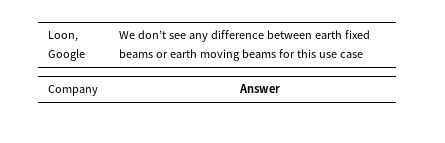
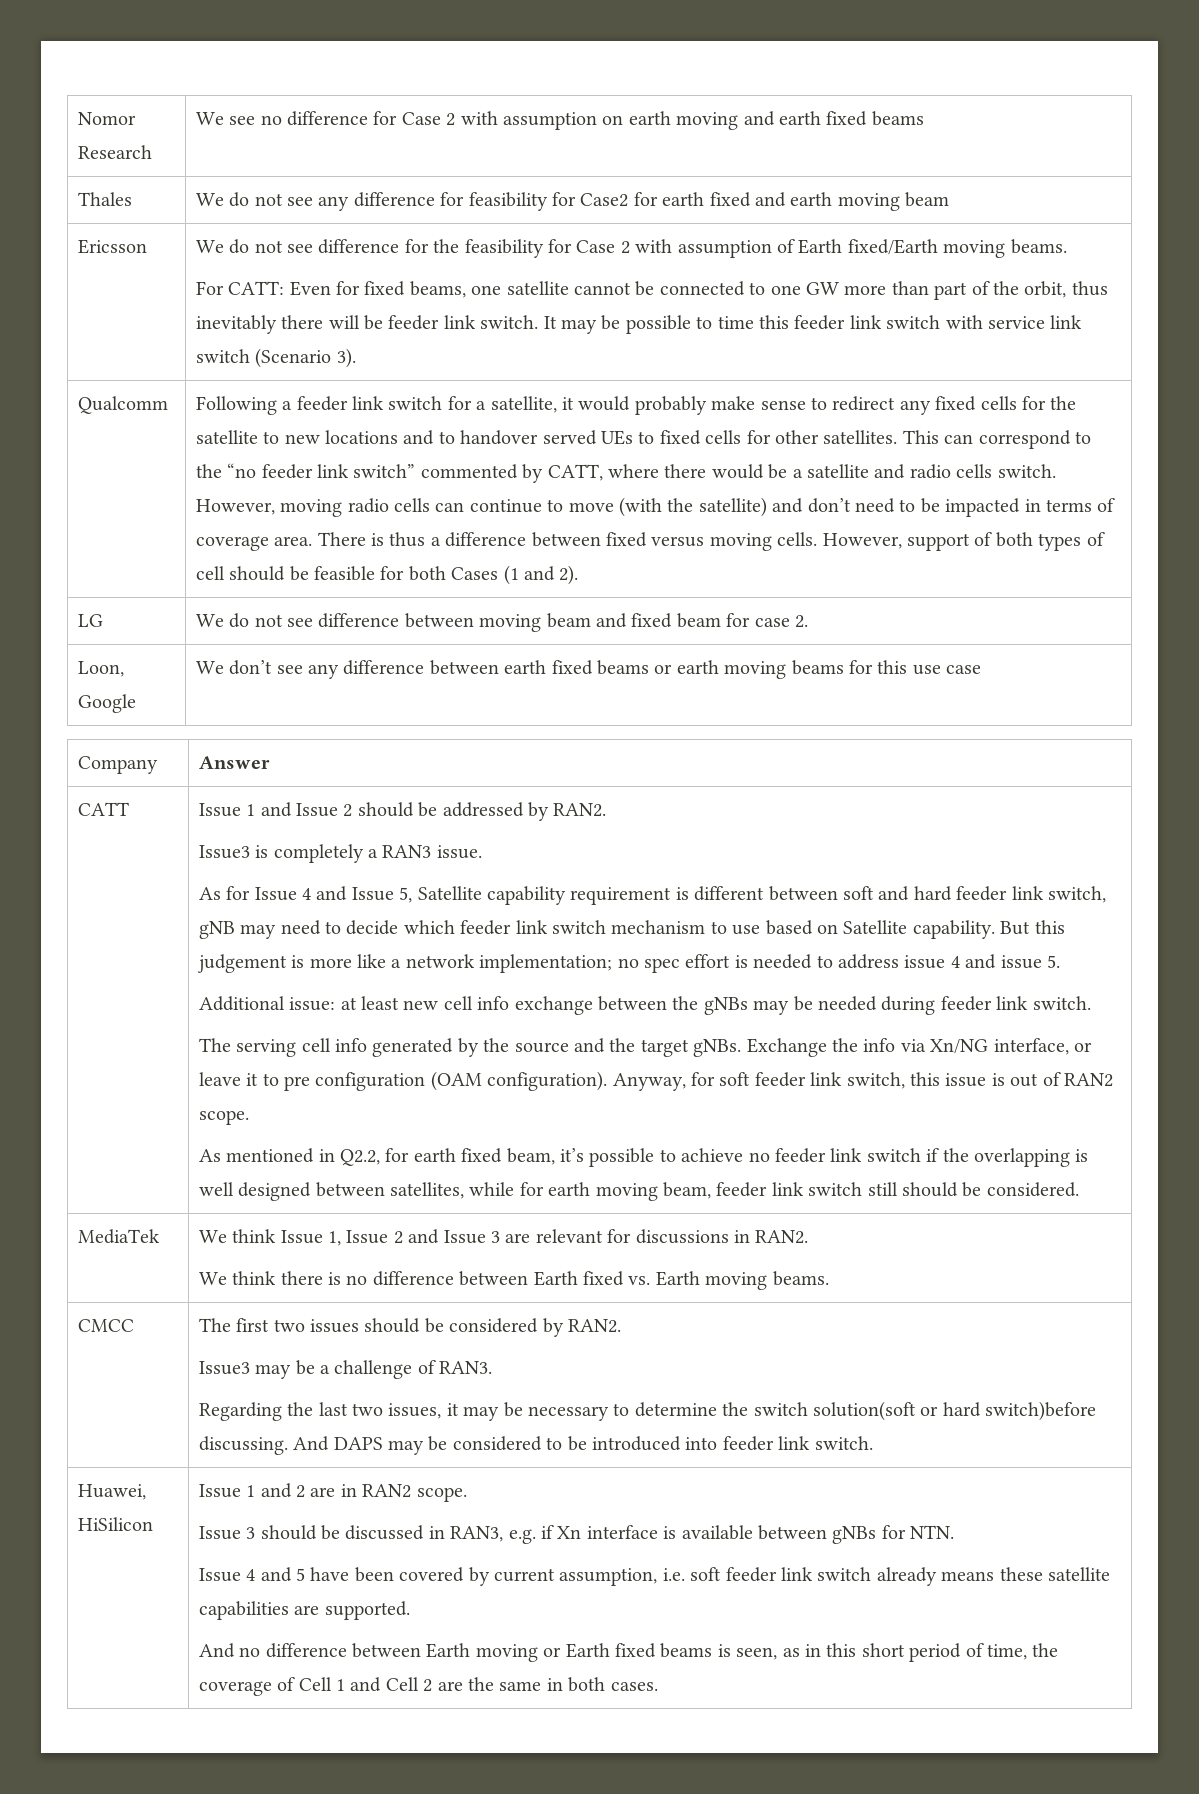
(47, 36) none -> [77,112,136,125] [77,145,152,159] [195,111,924,130] [77,192,132,206] [195,192,950,211] [77,239,147,254] [195,239,1067,258] [195,281,1108,300] [195,315,1083,334] [195,348,356,368] [77,396,168,414] [195,396,1077,415] [195,430,1092,449] [195,463,1056,483] [195,497,1116,517] [195,532,1105,551] [195,565,579,585] [77,614,103,627] [195,613,809,632] Nomor Research | We see no difference for Case 2 with assumption on earth moving and earth fixed beams // Thales | We do not see any difference for feasibility for Case2 for earth fixed and earth moving beam // Ericsson | We do not see difference for the feasibility for Case 2 with assumption of Earth fixed/Earth moving beams. // For CATT: Even for fixed beams, one satellite cannot be connected to one GW more than part of the orbit, thus inevitably there will be feeder link switch. It may be possible to time this feeder link switch with service link switch (Scenario 3). // Qualcomm | Following a feeder link switch for a satellite, it would probably make sense to redirect any fixed cells for the satellite to new locations and to handover served UEs to fixed cells for other satellites. This can correspond to the “no feeder link switch” commented by CATT, where there would be a satellite and radio cells switch. However, moving radio cells can continue to move (with the satellite) and don’t need to be impacted in terms of coverage area. There is thus a difference between fixed versus moving cells. However, support of both types of cell should be feasible for both Cases (1 and 2). // LG | We do not see difference between moving beam and fixed beam for case 2. //
(280, 88) none -> [77,802,129,816] [198,802,607,821] [198,844,482,863] [198,886,1107,905] [198,920,1065,939] [197,954,1061,973] [198,996,1091,1015] [198,1038,1093,1057] [198,1071,1114,1091] [198,1110,249,1125] [198,1148,1089,1167] [198,1182,1079,1201] [77,1229,160,1244] [198,1229,809,1246] [198,1271,829,1290] [77,1319,134,1332] [198,1318,622,1337] [198,1360,493,1379] [198,1401,1097,1421] [198,1436,873,1455] [77,1484,146,1500] [77,1517,153,1531] [198,1483,467,1502] [198,1525,955,1544] [198,1567,1111,1586] [198,1601,410,1620] [198,1643,1059,1662] [198,1677,658,1696] // CATT | Issue 1 and Issue 2 should be addressed by RAN2. // Issue3 is completely a RAN3 issue. // As for Issue 4 and Issue 5, Satellite capability requirement is different between soft and hard feeder link switch, gNB may need to decide which feeder link switch mechanism to use based on Satellite capability. But this judgement is more like a network implementation; no spec effort is needed to address issue 4 and issue 5. // Additional issue: at least new cell info exchange between the gNBs may be needed during feeder link switch. // The serving cell info generated by the source and the target gNBs. Exchange the info via Xn/NG interface, or leave it to pre configuration (OAM configuration). Anyway, for soft feeder link switch, this issue is out of RAN2 scope. // As mentioned in Q2.2, for earth fixed beam, it’s possible to achieve no feeder link switch if the overlapping is well designed between satellites, while for earth moving beam, feeder link switch still should be considered. // MediaTek | We think Issue 1, Issue 2 and Issue 3 are relevant for discussions in RAN2. // We think there is no difference between Earth fixed vs. Earth moving beams. // CMCC | The first two issues should be considered by RAN2. // Issue3 may be a challenge of RAN3. // Regarding the last two issues, it may be necessary to determine the switch solution(soft or hard switch)before discussing. And DAPS may be considered to be introduced into feeder link switch. // Huawei, HiSilicon | Issue 1 and 2 are in RAN2 scope. // Issue 3 should be discussed in RAN3, e.g. if Xn interface is available between gNBs for NTN. // Issue 4 and 5 have been covered by current assumption, i.e. soft feeder link switch already means these satellite capabilities are supported. // And no difference between Earth moving or Earth fixed beams is seen, as in this short period of time, the coverage of Cell 1 and Cell 2 are the same in both cases.

